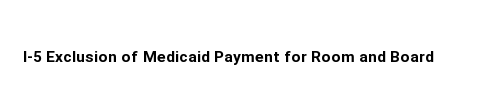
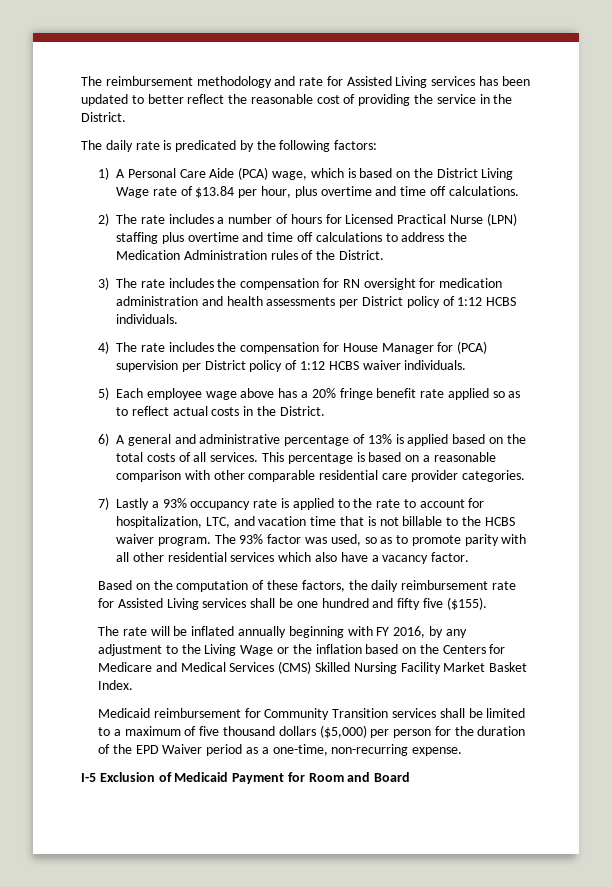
(23, 56) none -> [81,76,530,88] [81,94,513,106] [81,112,126,122] [81,140,378,152] [98,167,514,180] [116,186,519,198] [98,213,517,226] [116,232,468,244] [116,250,384,260] [98,277,503,290] [116,296,517,308] [116,314,179,324] [98,341,488,354] [116,360,467,372] [98,387,521,400] [116,406,325,416] [98,433,526,446] [116,452,496,464] [116,470,525,482] [98,497,485,510] [116,516,515,528] [116,534,527,546] [116,552,470,564] [98,580,516,592] [98,597,487,610] [98,626,467,638] [98,644,506,656] [98,661,528,674] [98,680,134,690] [98,708,526,720] [98,725,526,738] [98,744,463,756] The reimbursement methodology and rate for Assisted Living services has been updated to better reflect the reasonable cost of providing the service in the District. // The daily rate is predicated by the following factors: // 1) A Personal Care Aide (PCA) wage, which is based on the District Living Wage rate of $13.84 per hour, plus overtime and time off calculations. // 2) The rate includes a number of hours for Licensed Practical Nurse (LPN) staffing plus overtime and time off calculations to address the Medication Administration rules of the District. // 3) The rate includes the compensation for RN oversight for medication administration and health assessments per District policy of 1:12 HCBS individuals. // 4) The rate includes the compensation for House Manager for (PCA) supervision per District policy of 1:12 HCBS waiver individuals. // 5) Each employee wage above has a 20% fringe benefit rate applied so as to reflect actual costs in the District. // 6) A general and administrative percentage of 13% is applied based on the total costs of all services. This percentage is based on a reasonable comparison with other comparable residential care provider categories. // 7) Lastly a 93% occupancy rate is applied to the rate to account for hospitalization, LTC, and vacation time that is not billable to the HCBS waiver program. The 93% factor was used, so as to promote parity with all other residential services which also have a vacancy factor. // Based on the computation of these factors, the daily reimbursement rate for Assisted Living services shall be one hundred and fifty five ($155). // The rate will be inflated annually beginning with FY 2016, by any adjustment to the Living Wage or the inflation based on the Centers for Medicare and Medical Services (CMS) Skilled Nursing Facility Market Basket Index. // Medicaid reimbursement for Community Transition services shall be limited to a maximum of five thousand dollars ($5,000) per person for the duration of the EPD Waiver period as a one-time, non-recurring expense. //

